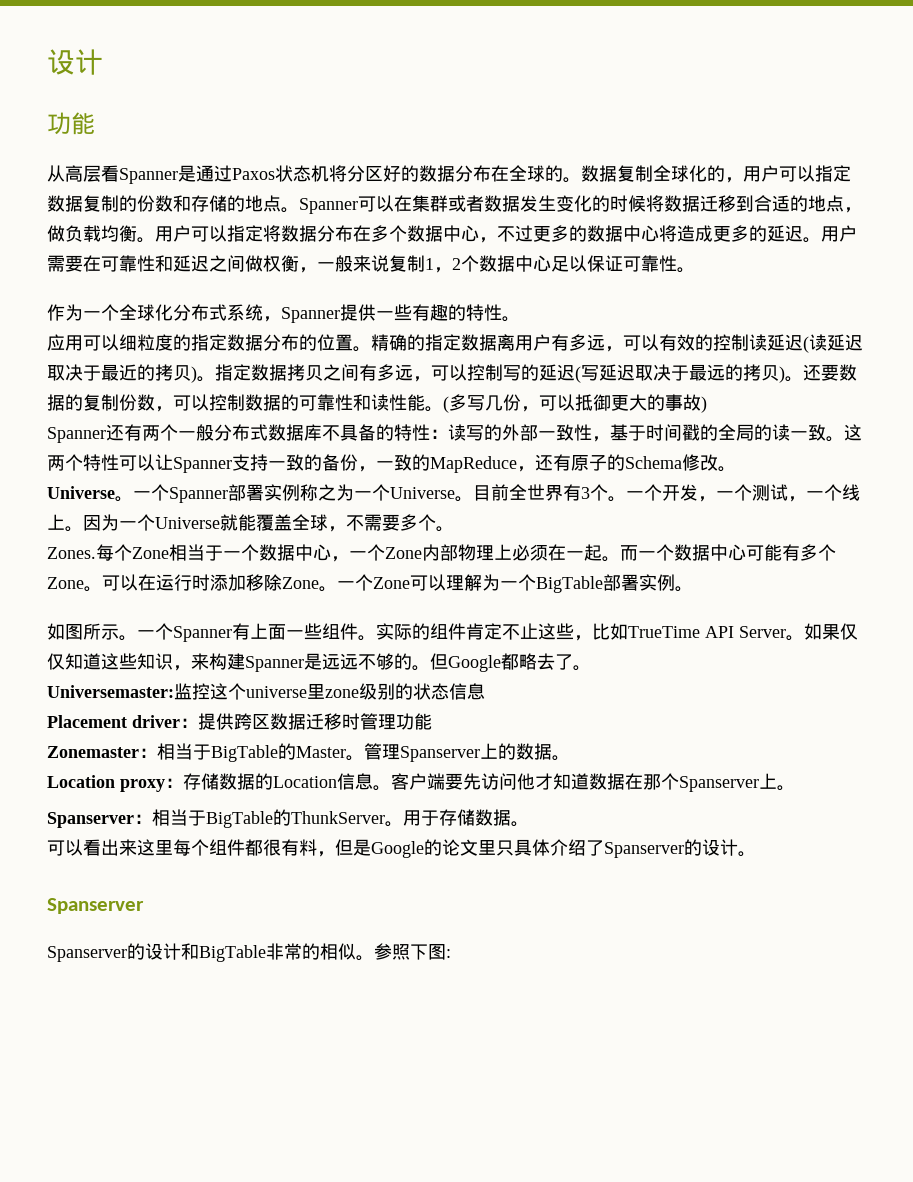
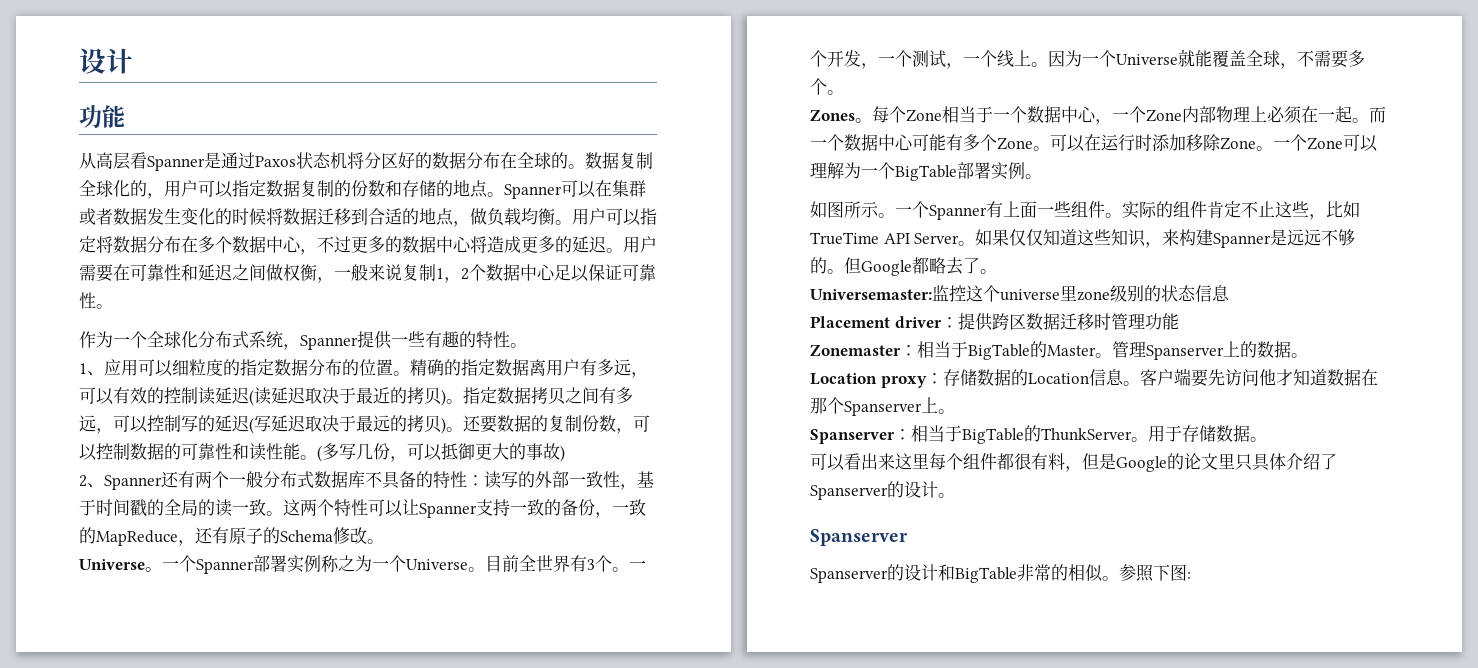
(520, 319) none -> [79,363,104,376] 1、
(707, 404) none -> [79,475,104,488] 2、
[47,547,96,559] Zones. -> [810,109,872,123] Zones。

